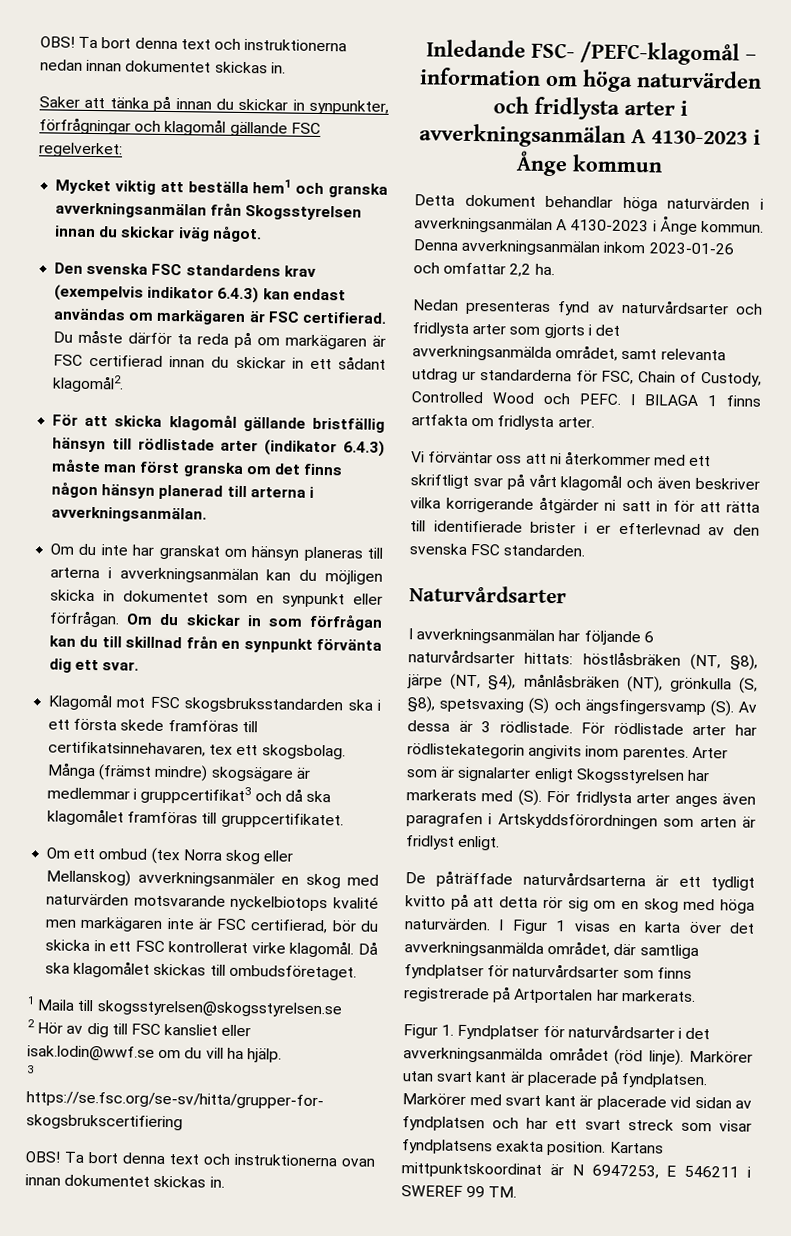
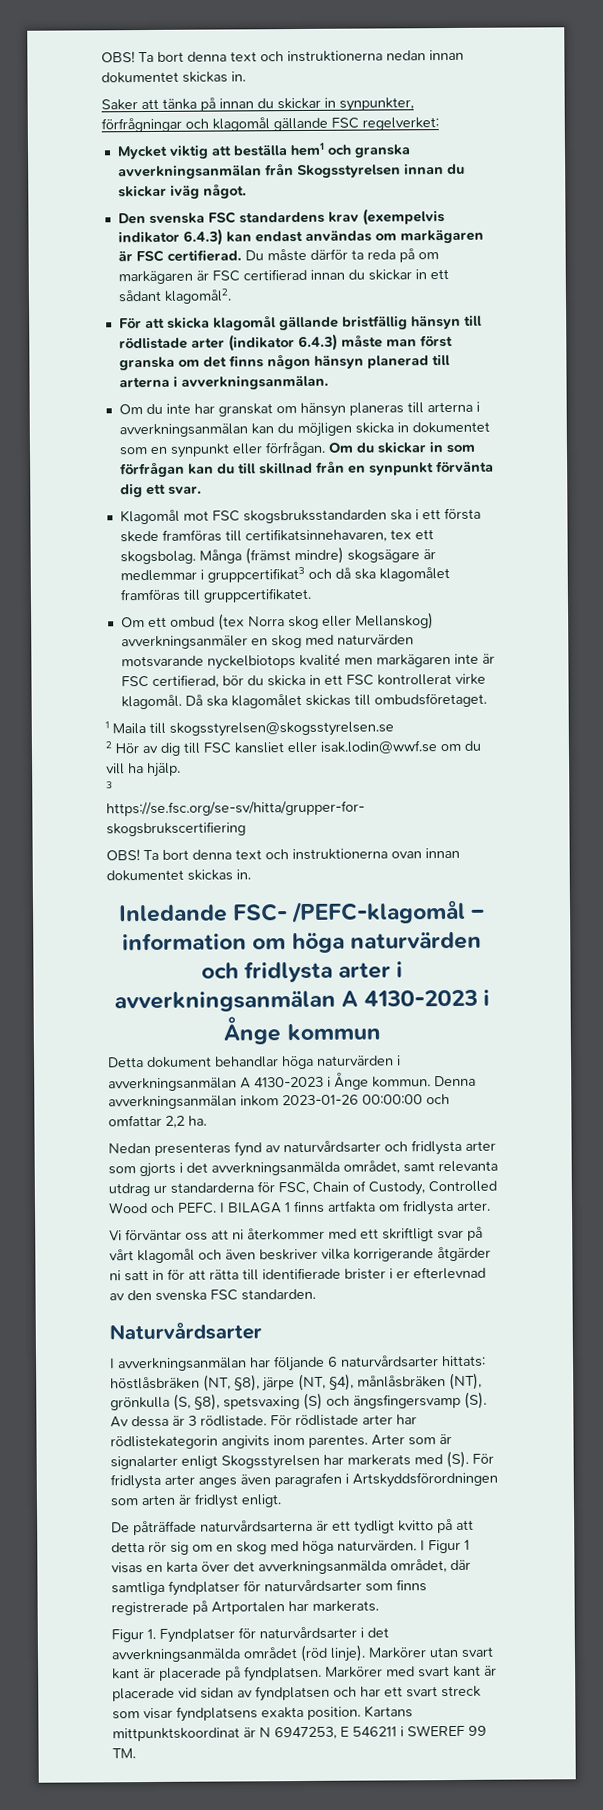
(734, 248) none -> [362,1094,423,1105] 00:00:00

